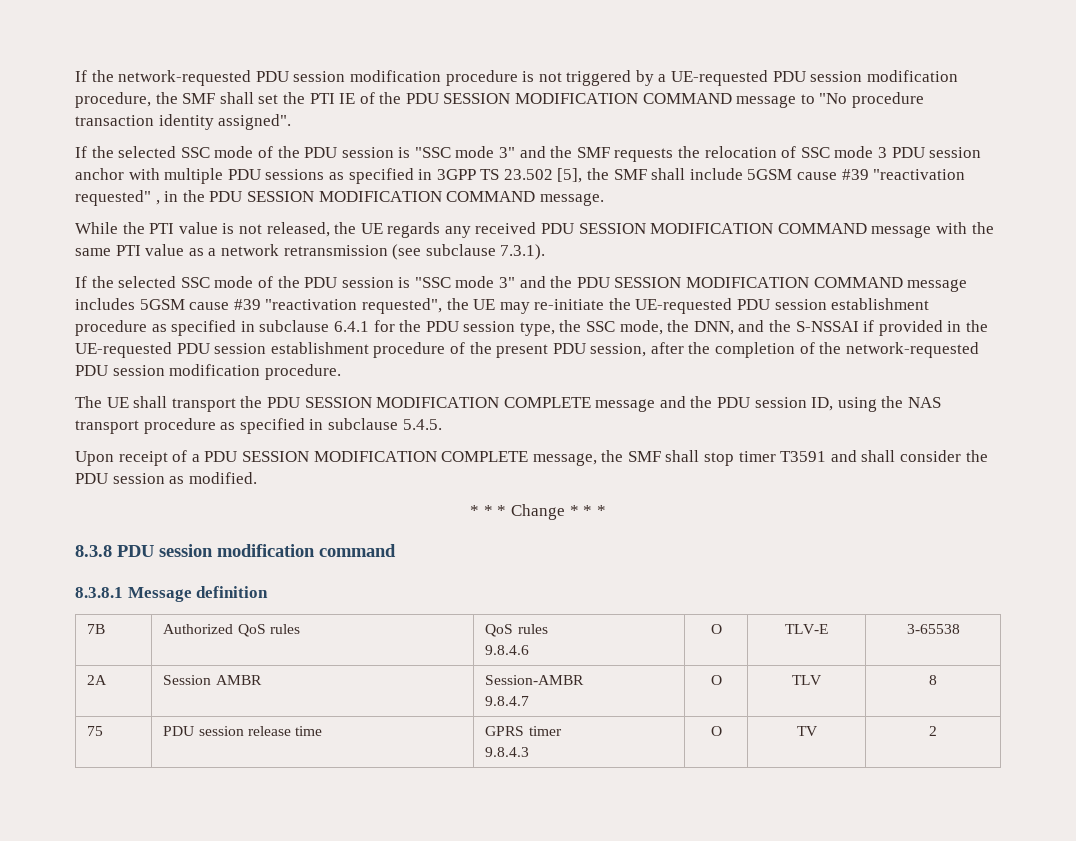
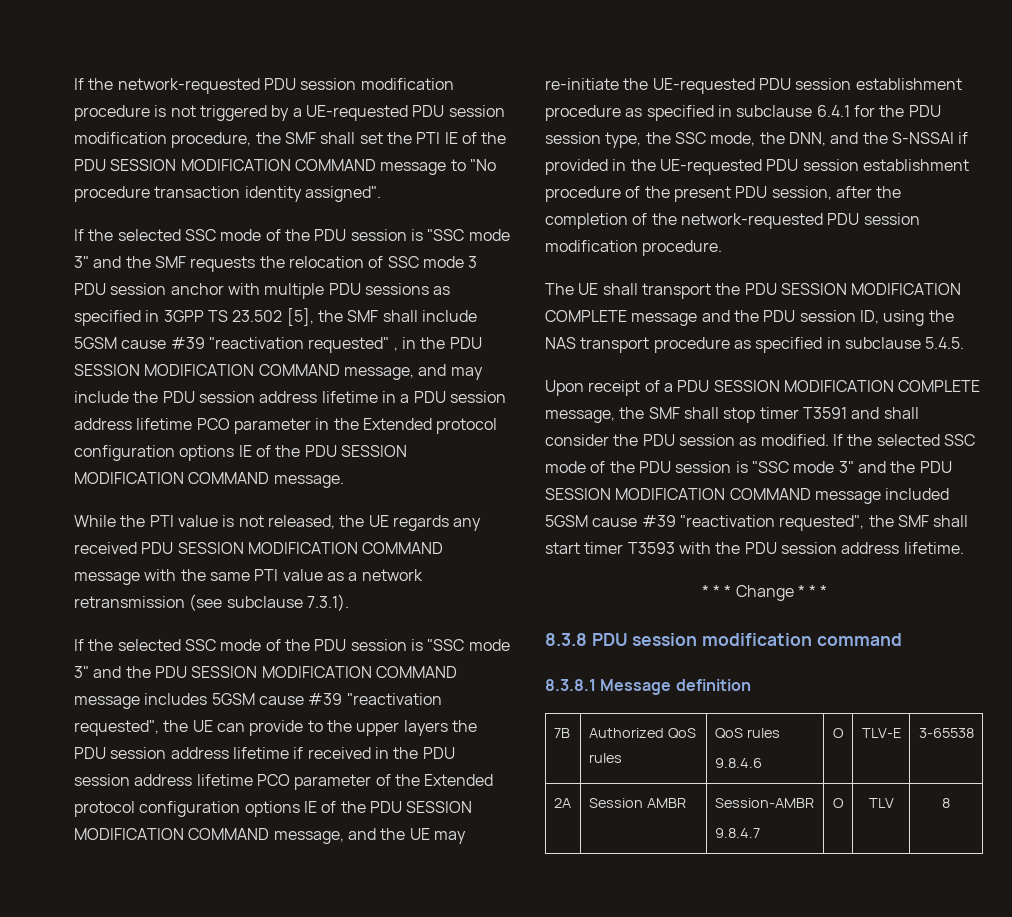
(536, 196) none -> [343,364,483,380] [74,391,506,403] [74,418,498,434] [74,445,407,461] [74,472,270,484] message, and may include the PDU session address lifetime in a PDU session address lifetime PCO parameter in the Extended protocol configuration options IE of the PDU SESSION MODIFICATION COMMAND
(496, 304) none -> [216,720,477,736] [74,747,455,759] [74,774,494,790] [74,801,473,817] [74,828,430,844] can provide to the upper layers the PDU session address lifetime if received in the PDU session address lifetime PCO parameter of the Extended protocol configuration options IE of the PDU SESSION MODIFICATION COMMAND message, and the UE
(257, 478) none -> [832,434,975,446] [545,461,952,473] [545,488,950,504] [545,515,969,531] [545,542,964,554] If the selected SSC mode of the PDU session is "SSC mode 3" and the PDU SESSION MODIFICATION COMMAND message included 5GSM cause #39 "reactivation requested", the SMF shall start timer T3593 with the PDU session address lifetime.
[87,726,104,736] [163,726,322,736] [485,726,562,736] [485,747,530,757] [710,726,722,736] [796,726,818,736] [929,726,937,736] // 75 | PDU session release time | GPRS timer // 9.8.4.3 | O | TV | 2 -> (950, 803) none

